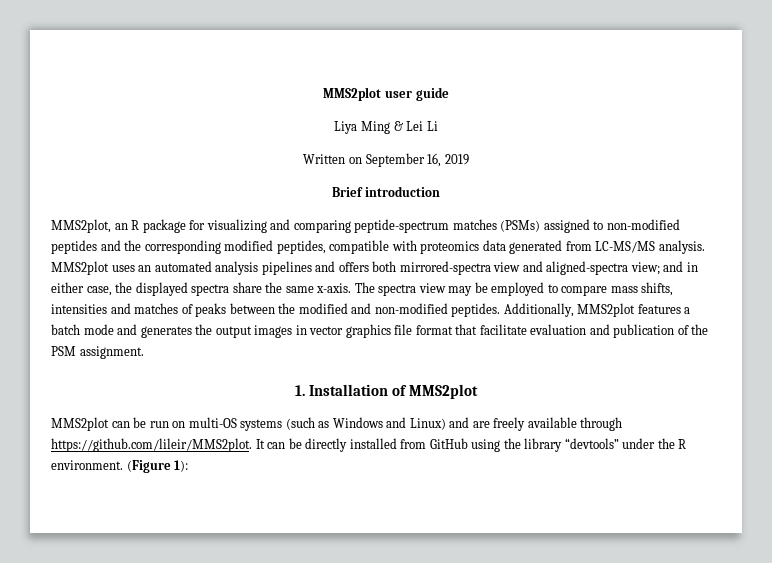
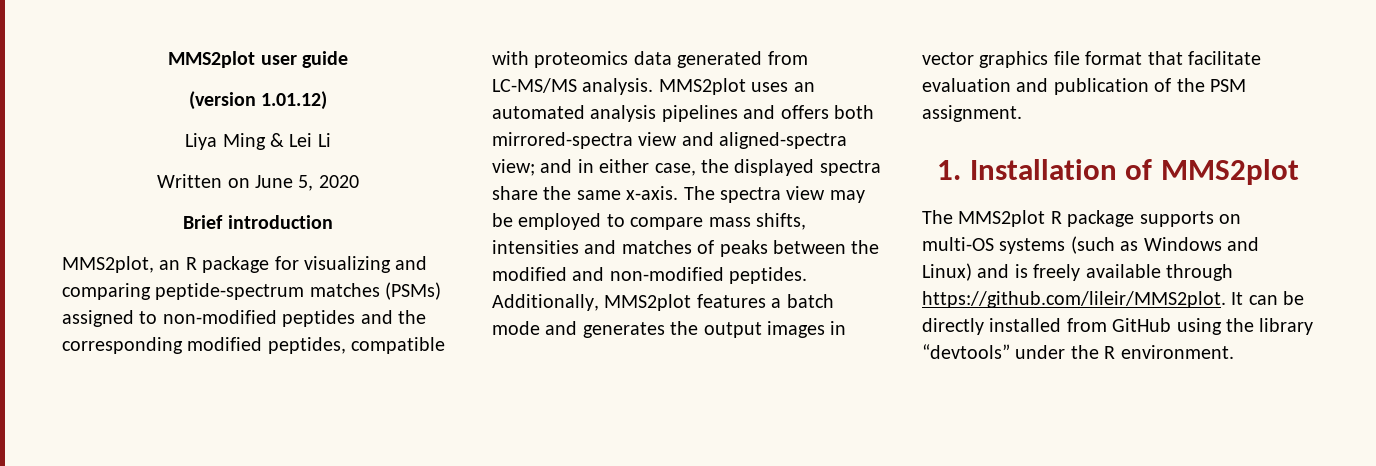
(449, 94) none -> [188,91,328,110] // (version 1.01.12)
[365,153,469,167] September 16, 2019 -> [255,175,359,191] June 5, 2020
[51,417,169,431] MMS2plot can be run -> [922,210,1214,227] The MMS2plot R package supports
[472,421,490,428] are -> [1014,264,1028,278] is
[126,460,189,473] (Figure 1): -> (1234, 352) none

